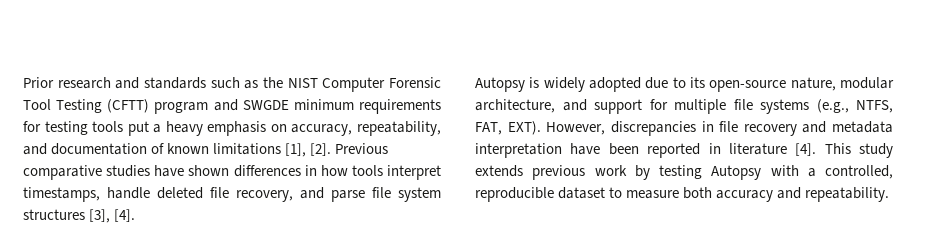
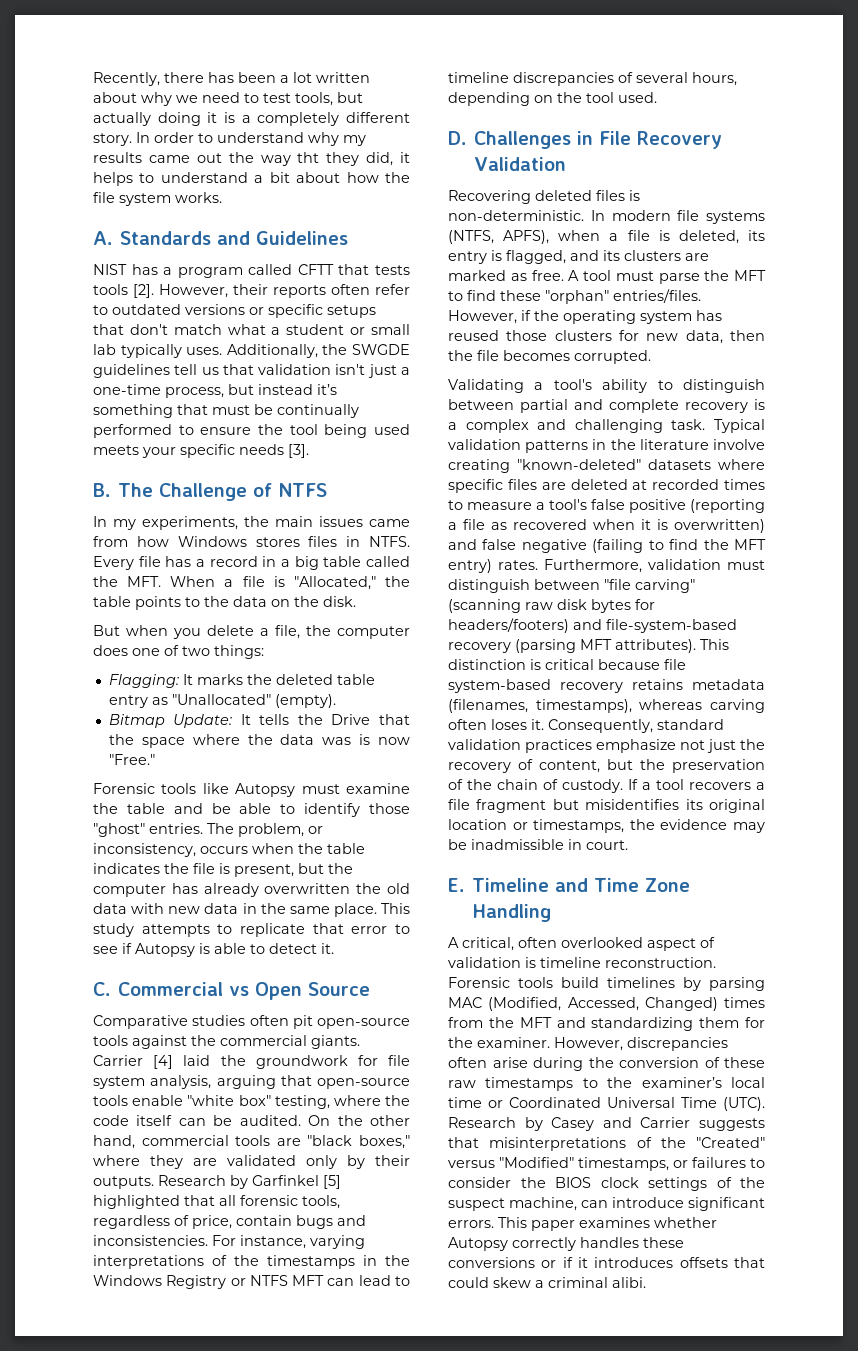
[23,77,442,92] [23,99,442,114] [23,121,441,136] [23,143,389,157] [23,165,441,180] [23,187,441,202] [23,209,136,223] [475,77,894,92] [475,99,893,114] [475,121,893,136] [475,143,893,158] [475,165,893,180] [475,187,890,202] Prior research and standards such as the NIST Computer Forensic Tool Testing (CFTT) program and SWGDE minimum requirements for testing tools put a heavy emphasis on accuracy, repeatability, and documentation of known limitations [1], [2]. Previous comparative studies have shown differences in how tools interpret timestamps, handle deleted file recovery, and parse file system structures [3], [4]. // Autopsy is widely adopted due to its open-source nature, modular architecture, and support for multiple file systems (e.g., NTFS, FAT, EXT). However, discrepancies in file recovery and metadata interpretation have been reported in literature [4]. This study extends previous work by testing Autopsy with a controlled, reproducible dataset to measure both accuracy and repeatability. -> [93,72,370,86] [93,92,363,106] [93,112,410,126] [93,132,366,146] [93,152,410,166] [93,172,410,186] [93,192,222,206] [93,231,349,245] [93,264,410,278] [93,284,410,298] [93,304,376,318] [93,324,410,335] [93,344,410,358] [93,364,410,378] [93,384,337,398] [93,404,359,418] [93,424,410,438] [93,444,309,458] [93,483,328,501] [93,516,410,530] [93,536,410,547] [93,556,410,570] [93,576,410,590] [93,596,356,610] [93,625,410,639] [93,645,264,659] [108,674,375,688] [108,694,336,708] [108,714,410,728] [108,734,410,748] [108,754,155,765] [93,783,410,797] [93,803,410,817] [93,823,323,837] [93,843,365,857] [93,863,353,877] [93,883,410,897] [93,903,410,917] [93,923,410,937] [93,943,334,957] [93,982,371,1000] [93,1015,410,1029] [93,1035,360,1049] [93,1055,410,1069] [93,1075,410,1089] [93,1095,410,1109] [93,1115,410,1126] [93,1135,410,1149] [93,1155,410,1169] [93,1175,341,1189] [93,1195,340,1209] [93,1215,366,1229] [93,1235,365,1249] [93,1255,410,1269] [93,1275,410,1289] [448,72,737,86] [448,92,657,106] [448,131,723,149] [474,157,567,171] [448,190,640,204] [448,210,765,224] [448,230,765,244] [448,250,709,264] [448,270,766,284] [448,289,701,304] [448,310,722,324] [448,330,765,344] [448,350,651,364] [448,379,765,393] [448,399,765,413] [448,419,765,433] [448,439,765,453] [448,459,765,473] [448,479,765,493] [448,499,765,513] [448,519,765,533] [448,539,766,553] [448,559,765,573] [448,579,695,593] [448,599,655,613] [448,618,737,633] [448,639,729,653] [448,659,686,670] [448,679,765,693] [448,699,765,713] [448,719,724,733] [448,739,765,753] [448,759,765,773] [448,779,765,793] [448,799,765,813] [448,819,765,833] [448,839,628,850] [448,878,691,892] [472,904,552,922] [448,937,715,951] [448,957,716,968] [448,977,765,991] [448,997,765,1011] [448,1017,765,1031] [448,1037,728,1051] [448,1057,765,1071] [448,1077,765,1091] [448,1097,765,1111] [448,1117,765,1131] [448,1137,765,1151] [448,1157,765,1171] [448,1177,765,1191] [448,1197,765,1211] [448,1217,717,1231] [448,1237,684,1251] [448,1257,765,1268] [448,1277,646,1288] Recently, there has been a lot written about why we need to test tools, but actually doing it is a completely different story. In order to understand why my results came out the way tht they did, it helps to understand a bit about how the file system works. // A. Standards and Guidelines // NIST has a program called CFTT that tests tools [2]. However, their reports often refer to outdated versions or specific setups that don't match what a student or small lab typically uses. Additionally, the SWGDE guidelines tell us that validation isn't just a one-time process, but instead it’s something that must be continually performed to ensure the tool being used meets your specific needs [3]. // B. The Challenge of NTFS // In my experiments, the main issues came from how Windows stores files in NTFS. Every file has a record in a big table called the MFT. When a file is "Allocated," the table points to the data on the disk. // But when you delete a file, the computer does one of two things: // Flagging: It marks the deleted table entry as "Unallocated" (empty). // Bitmap Update: It tells the Drive that the space where the data was is now "Free." // Forensic tools like Autopsy must examine the table and be able to identify those "ghost" entries. The problem, or inconsistency, occurs when the table indicates the file is present, but the computer has already overwritten the old data with new data in the same place. This study attempts to replicate that error to see if Autopsy is able to detect it. // C. Commercial vs Open Source // Comparative studies often pit open-source tools against the commercial giants. Carrier [4] laid the groundwork for file system analysis, arguing that open-source tools enable "white box" testing, where the code itself can be audited. On the other hand, commercial tools are "black boxes," where they are validated only by their outputs. Research by Garfinkel [5] highlighted that all forensic tools, regardless of price, contain bugs and inconsistencies. For instance, varying interpretations of the timestamps in the Windows Registry or NTFS MFT can lead to timeline discrepancies of several hours, depending on the tool used. // D. Challenges in File Recovery Validation // Recovering deleted files is non-deterministic. In modern file systems (NTFS, APFS), when a file is deleted, its entry is flagged, and its clusters are marked as free. A tool must parse the MFT to find these "orphan" entries/files. However, if the operating system has reused those clusters for new data, then the file becomes corrupted. // Validating a tool's ability to distinguish between partial and complete recovery is a complex and challenging task. Typical validation patterns in the literature involve creating "known-deleted" datasets where specific files are deleted at recorded times to measure a tool's false positive (reporting a file as recovered when it is overwritten) and false negative (failing to find the MFT entry) rates. Furthermore, validation must distinguish between "file carving" (scanning raw disk bytes for headers/footers) and file-system-based recovery (parsing MFT attributes). This distinction is critical because file system-based recovery retains metadata (filenames, timestamps), whereas carving often loses it. Consequently, standard validation practices emphasize not just the recovery of content, but the preservation of the chain of custody. If a tool recovers a file fragment but misidentifies its original location or timestamps, the evidence may be inadmissible in court. // E. Timeline and Time Zone Handling // A critical, often overlooked aspect of validation is timeline reconstruction. Forensic tools build timelines by parsing MAC (Modified, Accessed, Changed) times from the MFT and standardizing them for the examiner. However, discrepancies often arise during the conversion of these raw timestamps to the examiner’s local time or Coordinated Universal Time (UTC). Research by Casey and Carrier suggests that misinterpretations of the "Created" versus "Modified" timestamps, or failures to consider the BIOS clock settings of the suspect machine, can introduce significant errors. This paper examines whether Autopsy correctly handles these conversions or if it introduces offsets that could skew a criminal alibi.

